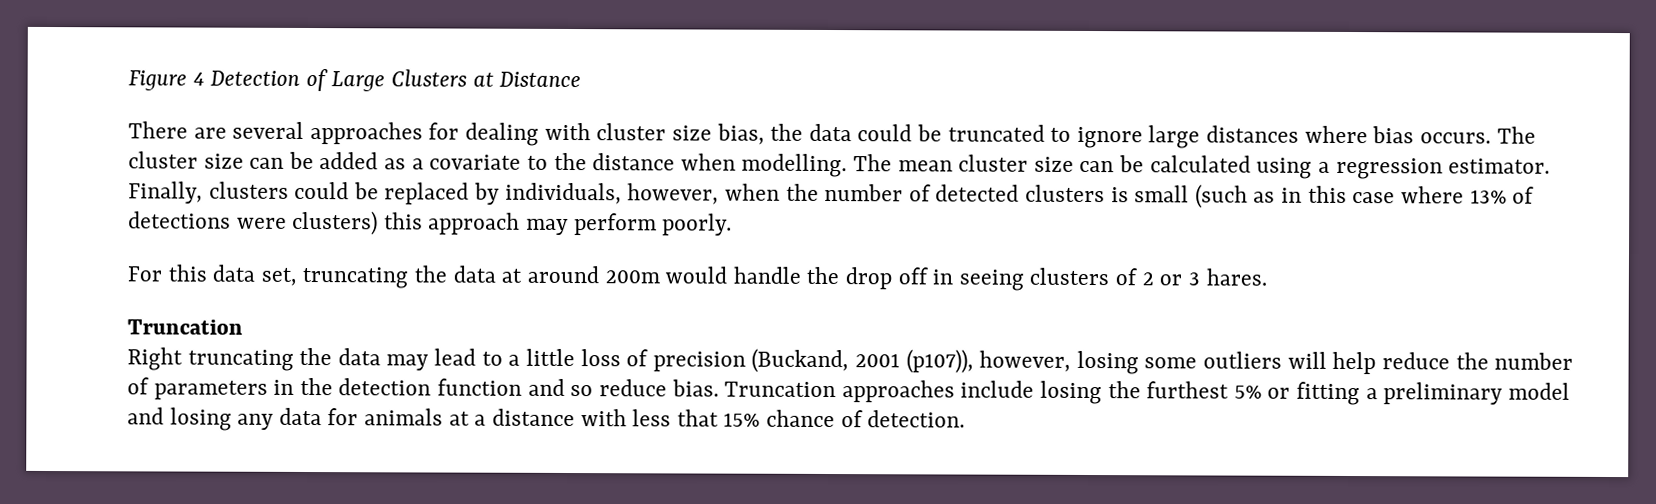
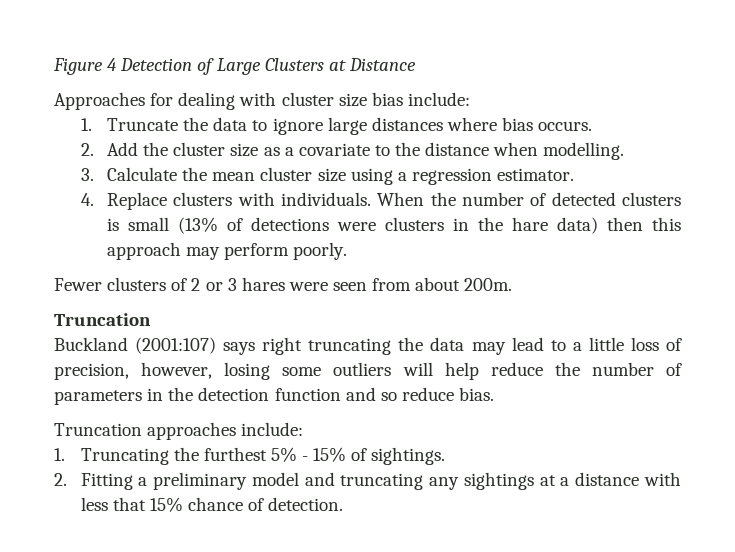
[128,121,423,145] There are several approaches -> [54,92,145,110] Approaches
[716,123,1045,145] bias, the data could be truncated -> [371,92,470,106] [80,117,248,131] bias include: // 1. Truncate the data
[1496,126,1536,144] [128,151,379,170] The cluster size can be added -> [80,142,259,157] // 2. Add the cluster size
[852,154,1551,180] [128,181,780,205] The mean cluster size can be calculated using a regression estimator. Finally, clusters could be replaced by individuals, however, when -> [80,167,575,185] [80,192,425,210] // 3. Calculate the mean cluster size using a regression estimator. // 4. Replace clusters with individuals. When
[1194,184,1535,209] [128,210,379,236] (such as in this case where 13% of detections were clusters) -> [178,217,644,234] (13% of detections were clusters in the hare data) then
[127,264,1024,291] For this data set, truncating the data at around 200m would handle the drop off in seeing -> [54,278,102,291] Fewer
[1205,268,1267,286] [127,319,243,335] [127,347,183,371] hares. // Truncation // Right -> [241,277,513,291] [54,313,151,326] [54,337,303,355] hares were seen from about 200m. // Truncation // Buckland (2001:107) says right
[652,348,974,374] precision (Buckand, 2001 (p107)), -> [54,363,129,380] precision,
(719, 388) none -> (495, 394) //
[960,380,1570,406] [127,407,444,431] include losing the furthest 5% or fitting a preliminary model and losing any data for animals -> [241,422,304,436] [54,447,446,465] [54,472,534,490] include: // 1. Truncating the furthest 5% - 15% of sightings. // 2. Fitting a preliminary model and truncating any sightings

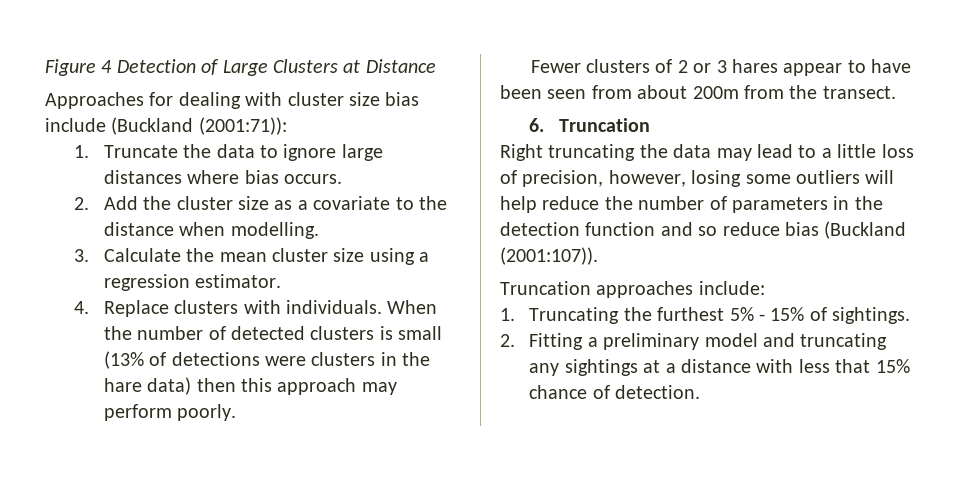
[407,92,470,106] include: -> [45,117,287,135] include (Buckland (2001:71)):
[288,277,513,291] [54,313,151,326] [54,337,303,355] were seen from about 200m. // Truncation // Buckland (2001:107) says right -> [783,59,912,76] [500,85,896,99] [529,118,650,132] [500,144,543,161] appear to have been seen from about 200m from the transect. // 6. Truncation // Right
[459,387,495,401] bias. -> [785,221,907,239] [500,247,598,265] bias (Buckland (2001:107)).

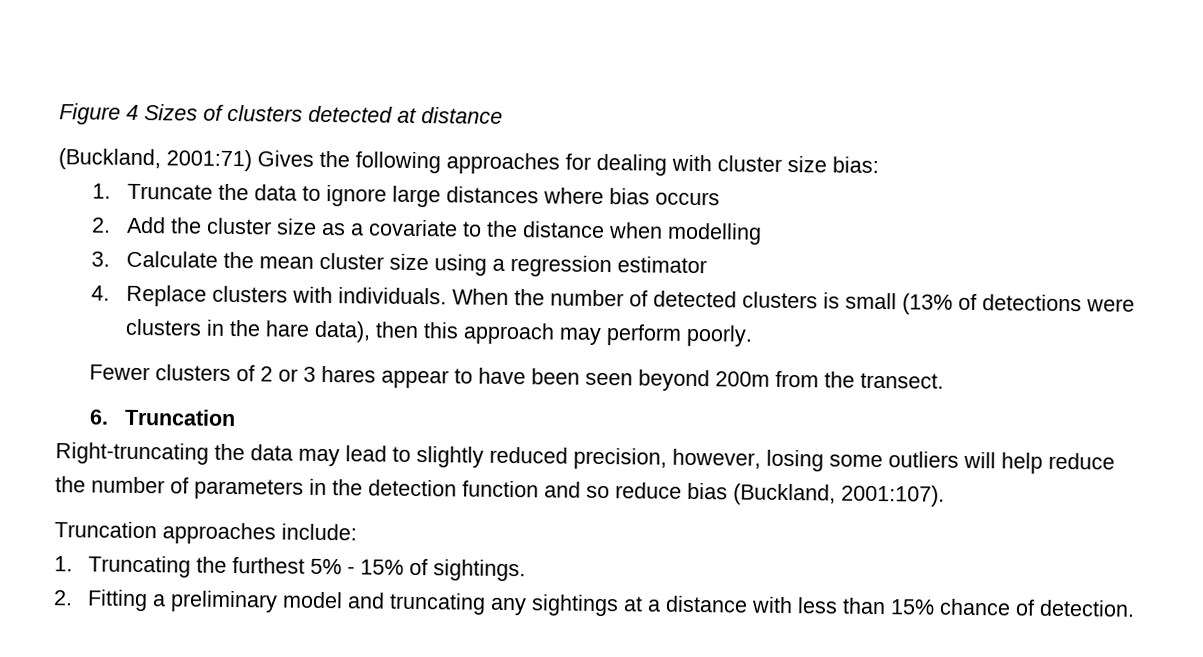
[116,59,436,76] [45,92,144,109] Detection of Large Clusters at Distance // Approaches -> [144,104,503,124] [58,148,560,175] Sizes of clusters detected at distance // (Buckland, 2001:71) Gives the following approaches
[385,92,420,106] [45,117,287,135] bias include (Buckland (2001:71)): -> [832,156,879,173] bias:
[283,174,342,184] occurs. -> [654,191,720,206] occurs
[230,222,319,239] modelling. -> [666,222,762,245] modelling
[195,274,282,288] estimator. -> [616,256,707,274] estimator
[147,377,192,395] data) -> [313,320,371,343] data),
[591,85,688,99] from about -> [637,369,710,392] beyond
[500,144,636,161] Right truncating -> [55,442,209,465] Right-truncating
[821,144,914,158] [500,170,517,184] a little loss of -> [416,446,568,468] slightly reduced
[824,221,907,239] [500,247,598,265] (Buckland (2001:107)). -> [733,483,945,507] (Buckland, 2001:107).
[835,359,871,373] that -> [842,597,887,615] than

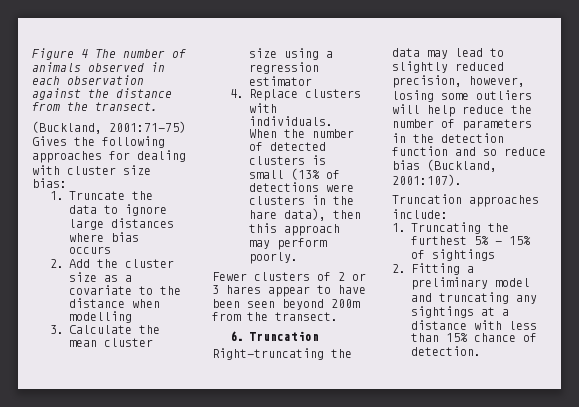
[144,104,503,124] [58,148,252,172] Sizes of clusters detected at distance // (Buckland, 2001:71) -> [95,49,186,58] [32,62,165,72] [32,75,144,85] [32,88,172,100] [32,102,158,111] [32,121,186,134] The number of animals observed in each observation against the distance from the transect. // (Buckland, 2001:71-75)
[433,559,527,582] sightings. -> [432,249,495,261] sightings

